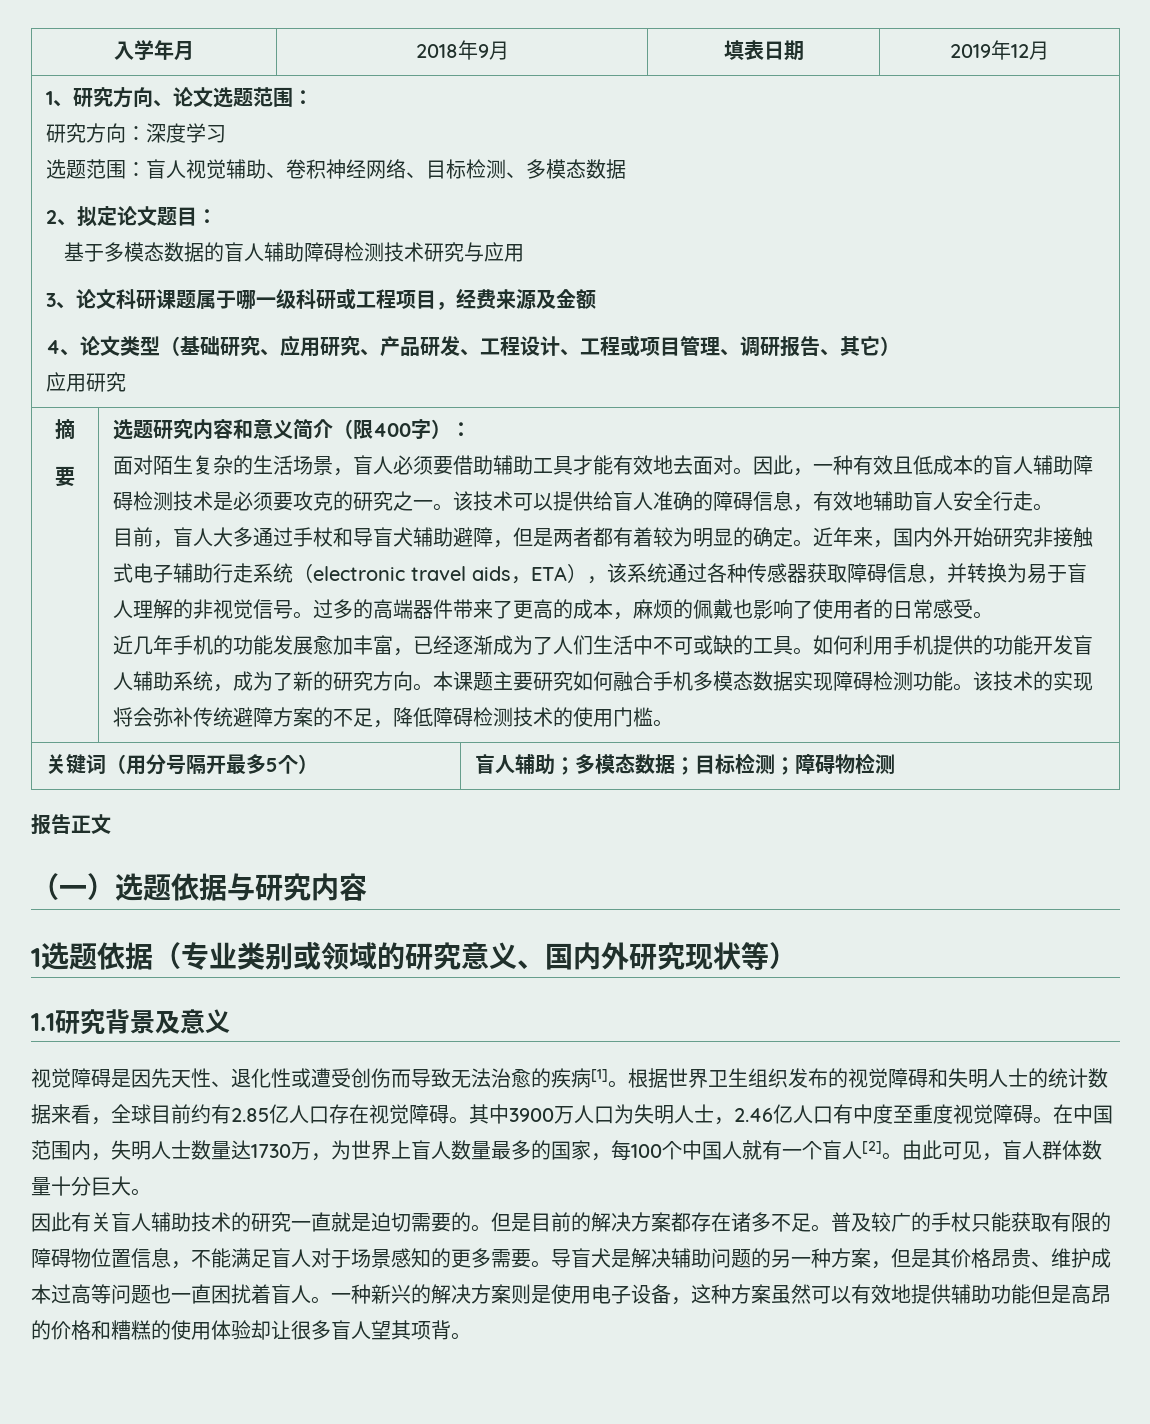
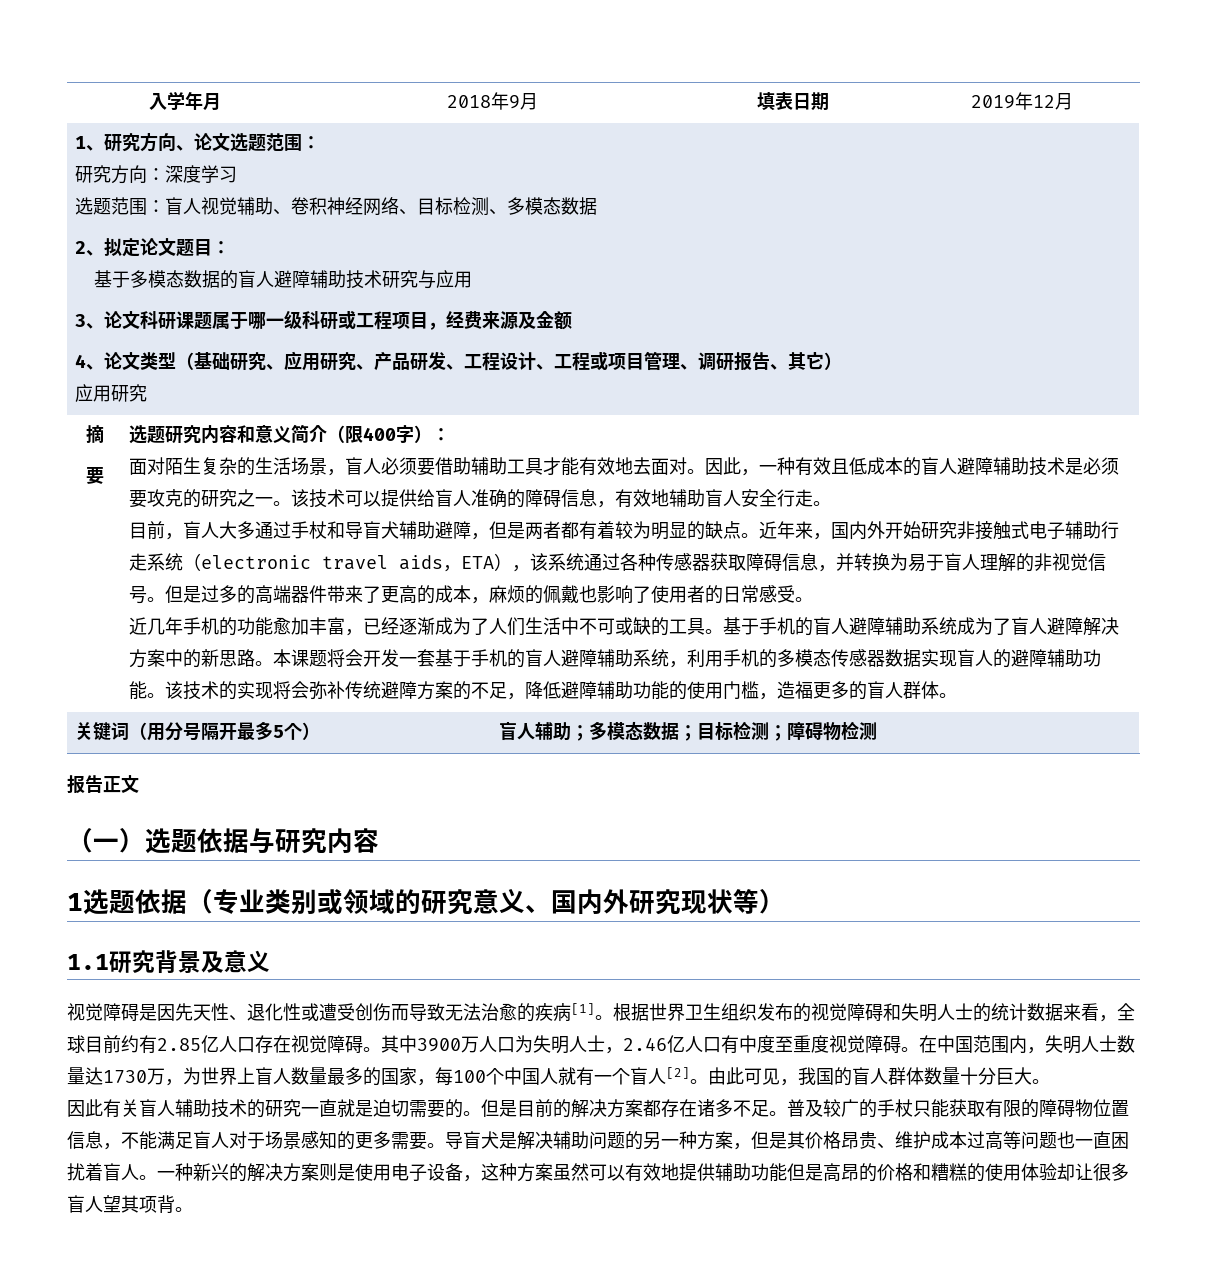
[263,242,384,262] 辅助障碍检测 -> [274,270,347,288] 避障辅助
[1033,455,1094,475] [113,491,174,511] 辅助障碍检测 -> [956,457,1029,475] 避障辅助
[753,527,794,547] 确定 -> [704,521,741,539] 缺点
(314, 615) none -> [164,585,201,603] 但是
[273,635,314,655] 发展 -> (273, 626) none
[813,635,1094,655] [113,671,914,692] 如何利用手机提供的功能开发盲人辅助系统，成为了新的研究方向。本课题主要研究如何融合手机多模态数据实现障碍检测 -> [722,617,1119,636] [128,649,1083,668] 基于手机的盲人避障辅助系统成为了盲人避障解决方案中的新思路。本课题将会开发一套基于手机的盲人避障辅助系统，利用手机的多模态传感器数据实现盲人的避障辅助
[433,707,654,727] 障碍检测技术的使用门槛 -> [560,681,939,700] 避障辅助功能的使用门槛，造福更多的盲人群体
(1002, 1157) none -> [798,1067,852,1086] 我国的

